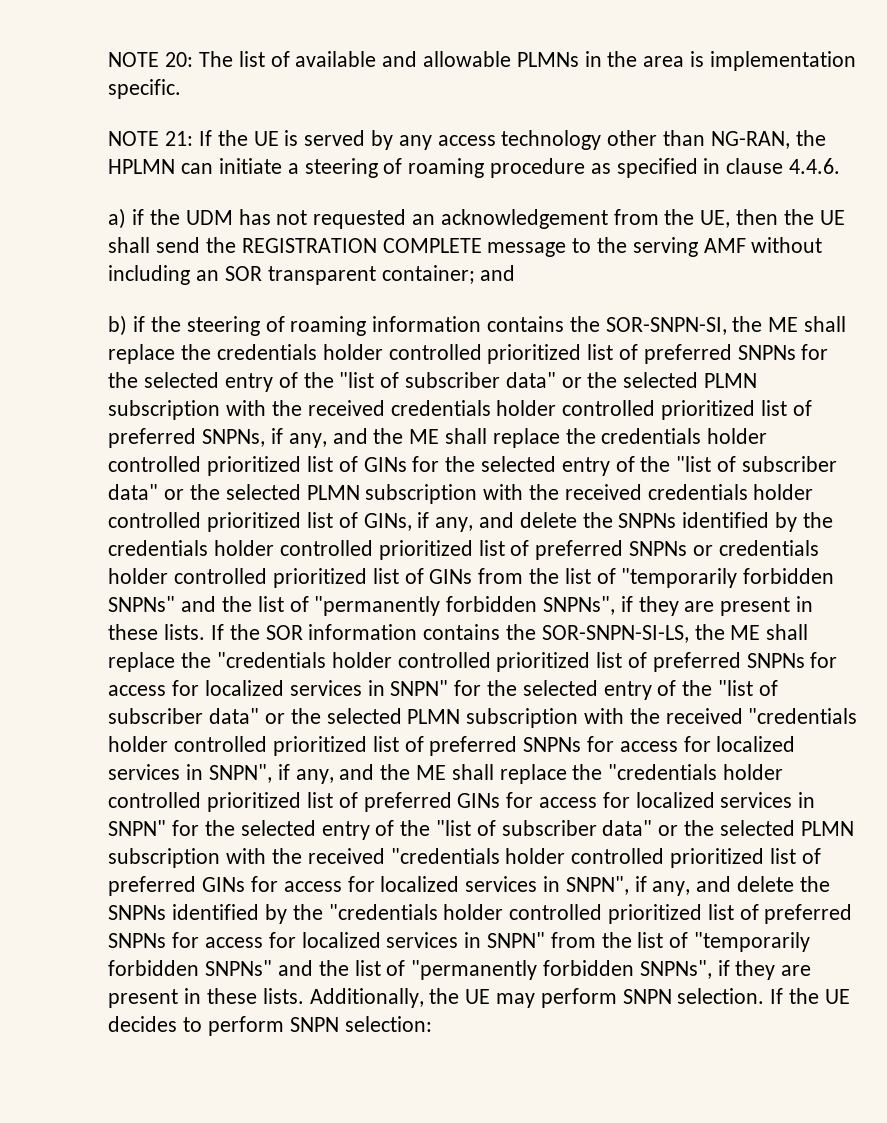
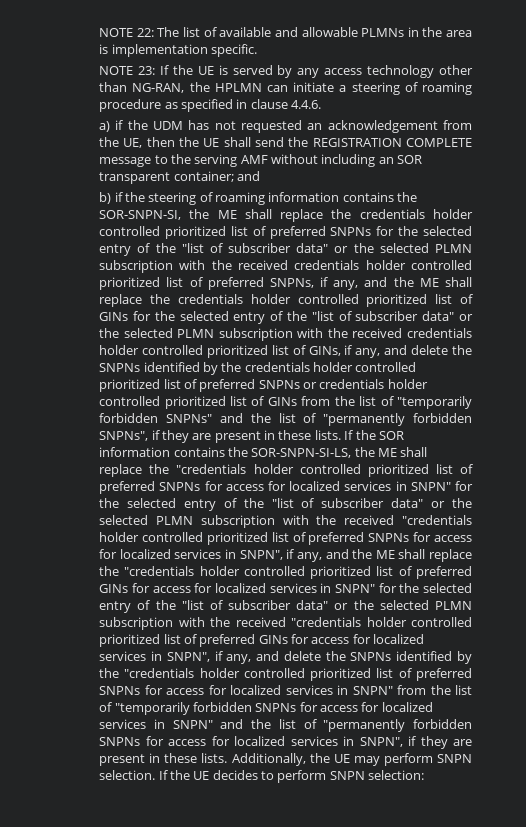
[108,52,194,67] NOTE 20: -> [99,28,154,37] NOTE 22:
[165,131,194,146] 21: -> [138,66,156,75] 23:
[205,960,712,980] SNPNs" and the list of "permanently forbidden SNPNs", -> [255,702,433,712] [99,719,472,732] [99,736,403,747] SNPNs for access for localized services in SNPN" and the list of "permanently forbidden SNPNs for access for localized services in SNPN",

